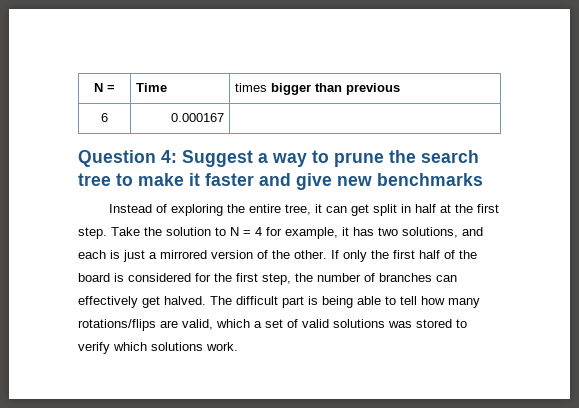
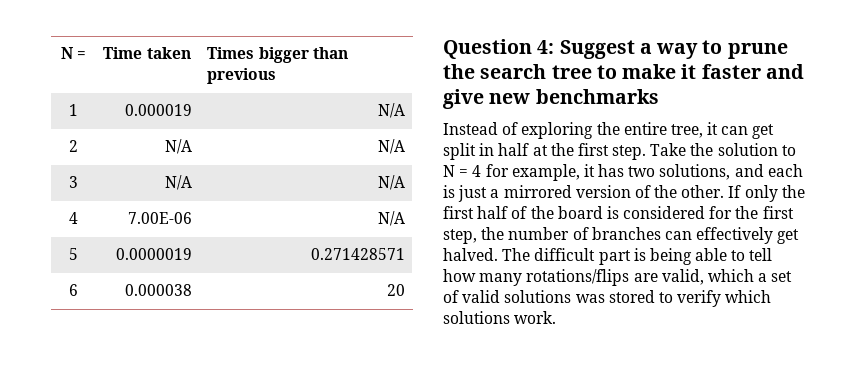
[235,83,268,92] | times -> [146,47,191,59] [207,47,255,59] taken | Times
(401, 89) none -> [69,104,78,116] [124,104,192,116] [377,103,405,118] [69,140,78,152] [164,139,192,154] [377,139,405,154] [69,176,78,188] [164,175,192,190] [377,175,405,190] [69,212,78,224] [127,212,192,224] [377,211,405,226] [69,248,78,260] [115,248,192,260] [310,248,405,260] // 1 | 0.000019 | N/A // 2 | N/A | N/A // 3 | N/A | N/A // 4 | 7.00E-06 | N/A // 5 | 0.0000019 | 0.271428571
[170,113,224,122] 0.000167 | -> [124,284,192,296] [386,284,405,296] 0.000038 | 20

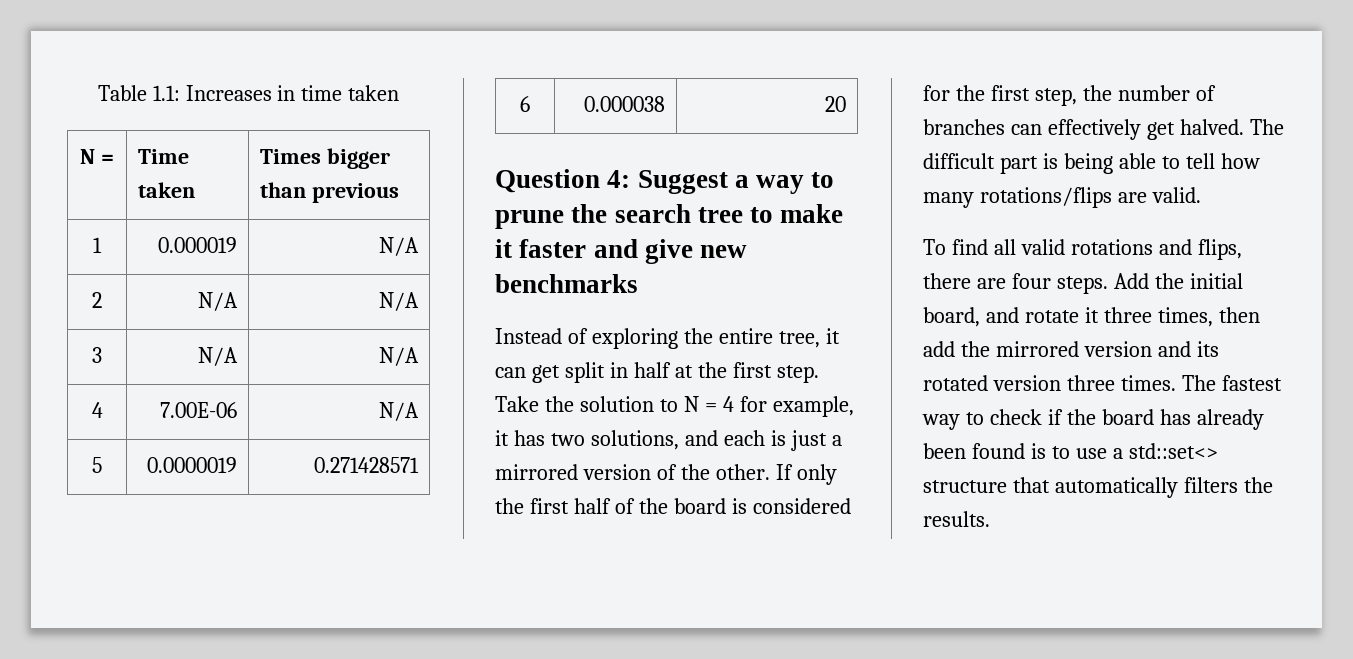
(60, 53) none -> [97,85,400,101] Table 1.1: Increases in time taken //
[661,269,793,285] [443,290,772,307] [443,311,557,324] valid, which a set of valid solutions was stored to verify which solutions work. -> [1151,187,1201,203] [923,239,1242,260] [923,273,1243,294] [923,307,1260,327] [923,341,1219,357] [923,375,1282,391] [922,409,1264,430] [923,443,1218,459] [923,477,1273,498] [923,511,990,527] valid. // To find all valid rotations and flips, there are four steps. Add the initial board, and rotate it three times, then add the mirrored version and its rotated version three times. The fastest way to check if the board has already been found is to use a std::set<> structure that automatically filters the results.

